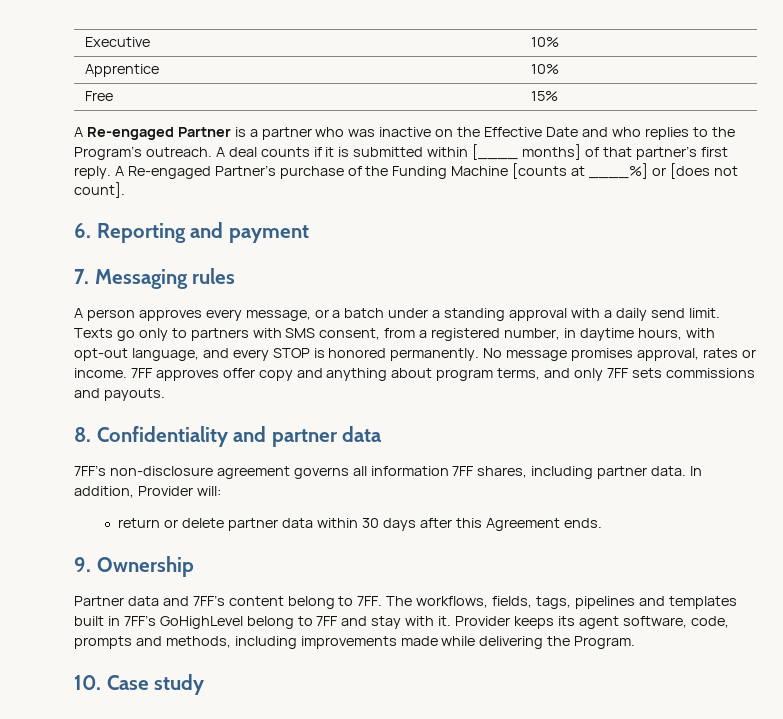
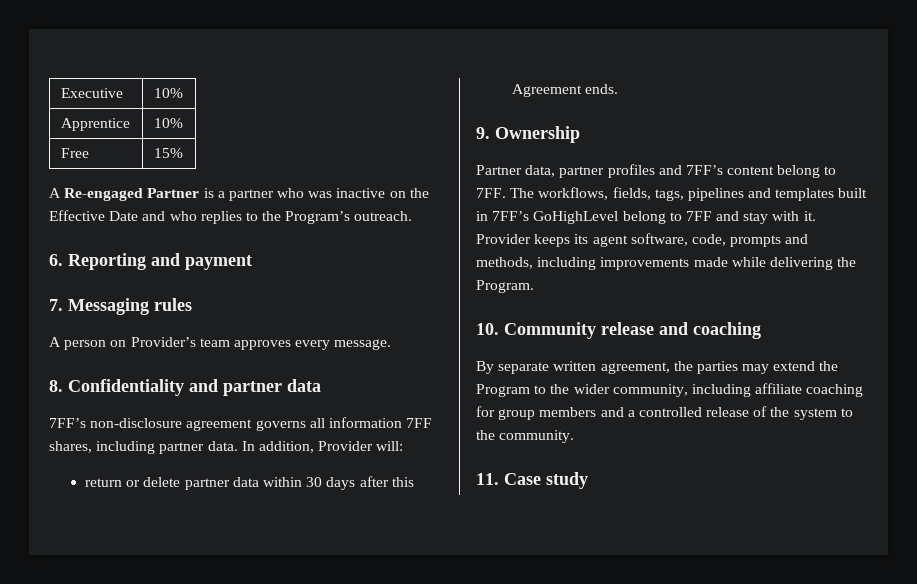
[215,144,728,160] [74,163,738,179] [74,182,125,198] A deal counts if it is submitted within [____ months] of that partner’s first reply. A Re-engaged Partner’s purchase of the Funding Machine [counts at ____%] or [does not count]. -> (413, 216) none
[138,308,720,321] [74,328,715,341] [74,348,756,361] [74,368,755,381] [74,388,165,401] approves every message, or a batch under a standing approval with a daily send limit. Texts go only to partners with SMS consent, from a registered number, in daytime hours, with opt-out language, and every STOP is honored permanently. No message promises approval, rates or income. 7FF approves offer copy and anything about program terms, and only 7FF sets commissions and payouts. -> [110,337,392,350] on Provider’s team approves every message.
[127,596,159,606] data -> [525,164,655,178] data, partner profiles
(101, 682) none -> [504,322,761,339] [476,361,839,374] [476,383,864,397] [476,406,853,420] [476,430,575,443] [476,473,499,485] Community release and coaching // By separate written agreement, the parties may extend the Program to the wider community, including affiliate coaching for group members and a controlled release of the system to the community. // 11.

